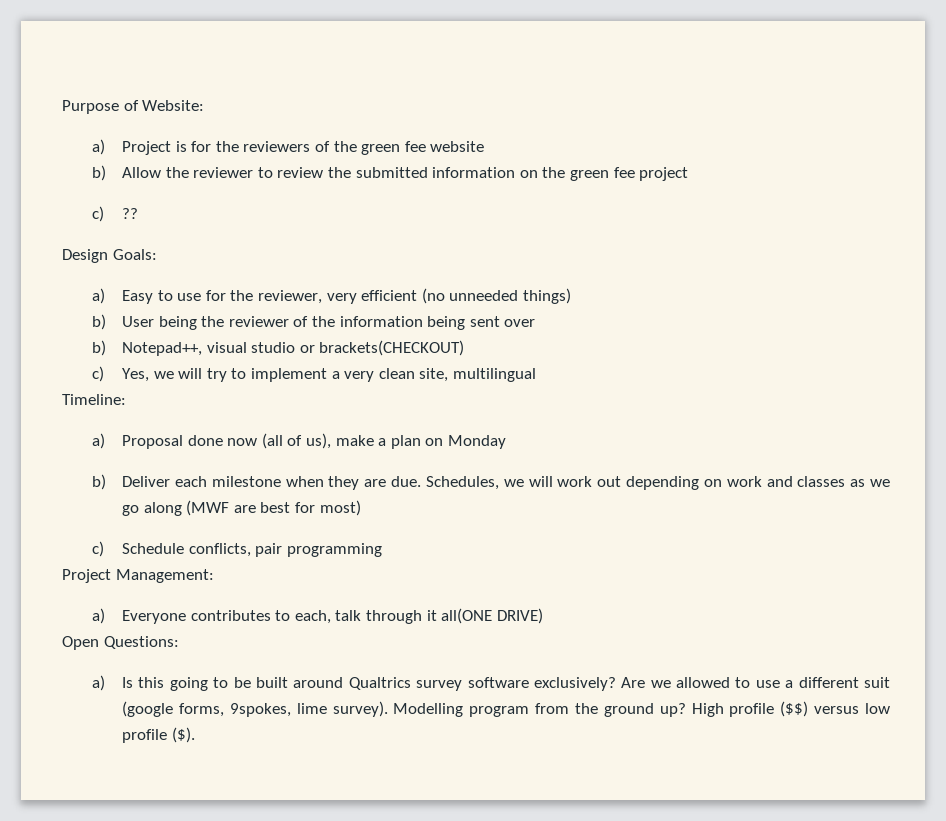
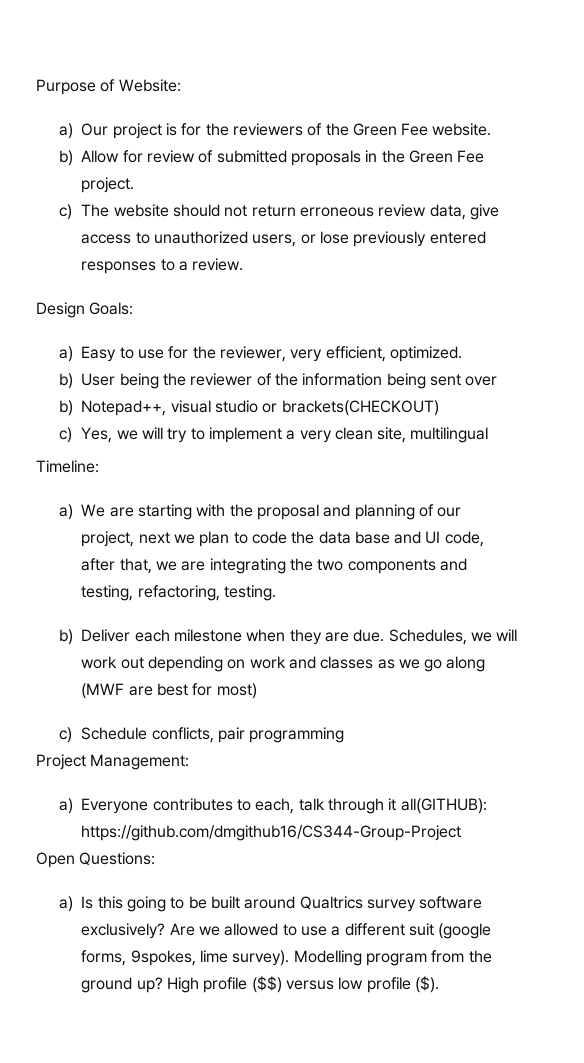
[122,141,172,155] Project -> [81,123,162,139] Our project
[361,141,485,155] green fee website -> [352,123,492,136] Green Fee website.
[165,167,689,181] [92,206,139,222] the reviewer to review the submitted information on the green fee project // c) ?? -> [122,150,485,166] [81,177,135,193] [58,204,499,220] [81,231,486,247] [81,258,244,274] for review of submitted proposals in the Green Fee project. // c) The website should not return erroneous review data, give access to unauthorized users, or lose previously entered responses to a review.
[361,288,571,304] efficient (no unneeded things) -> [325,346,462,362] efficient, optimized.
[122,433,506,449] Proposal done now (all of us), make a plan on Monday -> [81,504,462,520] [81,531,484,547] [81,558,467,574] [81,585,276,601] We are starting with the proposal and planning of our project, next we plan to code the data base and UI code, after that, we are integrating the two components and testing, refactoring, testing.
[441,608,543,624] all(ONE DRIVE) -> [400,798,487,814] [81,825,462,841] all(GITHUB): https://github.com/dmgithub16/CS344-Group-Project

